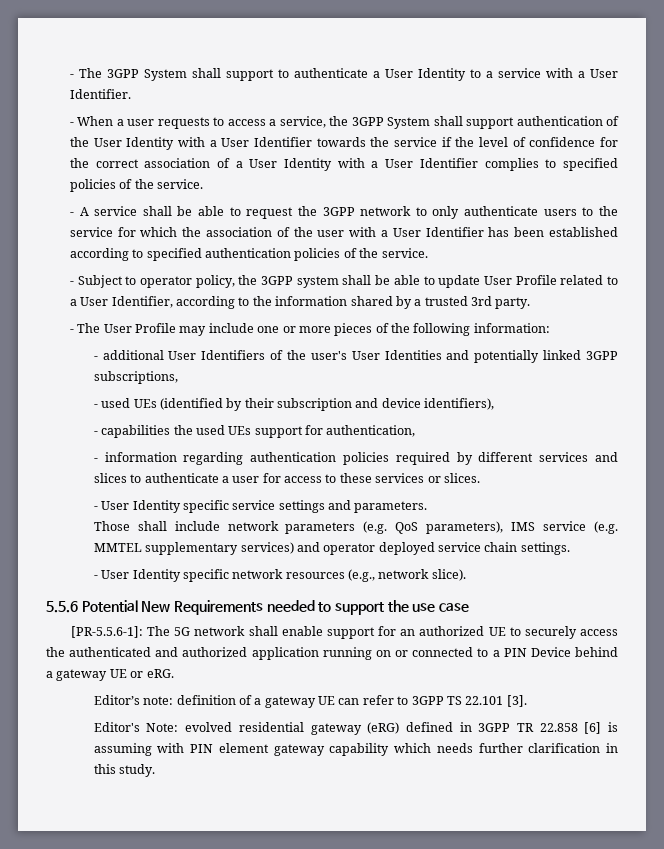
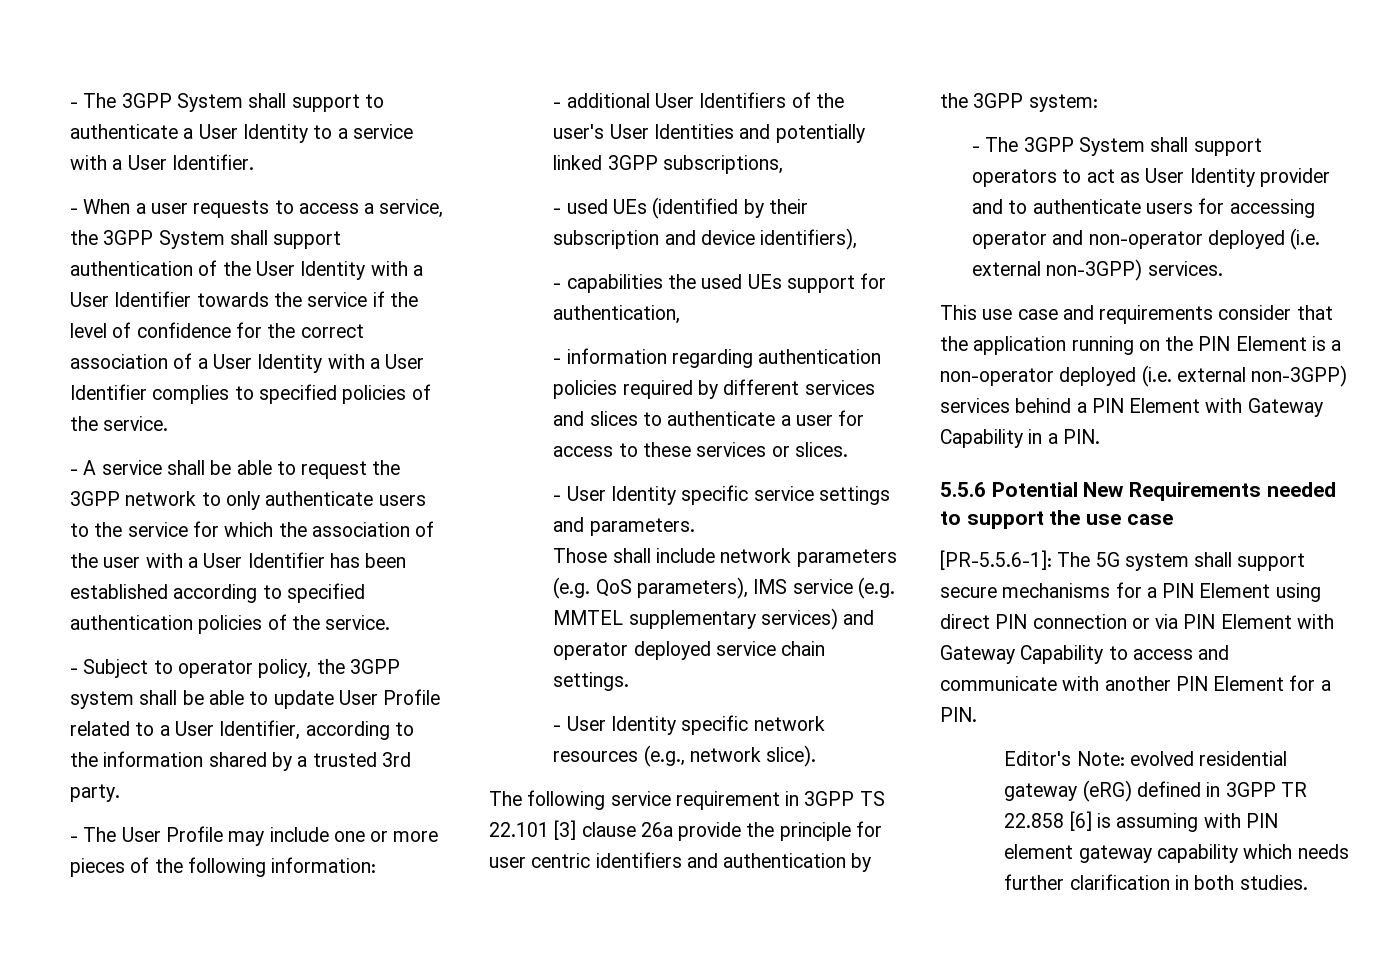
(466, 575) none -> [489,790,885,810] [489,820,882,841] [489,852,872,872] [940,93,1098,112] [972,137,1262,156] [972,168,1330,187] [972,198,1315,218] [972,228,1321,250] [972,259,1223,281] [940,305,1333,324] [940,336,1342,355] [940,365,1348,387] [940,398,1323,417] [940,429,1100,448] // The following service requirement in 3GPP TS 22.101 [3] clause 26a provide the principle for user centric identifiers and authentication by the 3GPP system: // - The 3GPP System shall support operators to act as User Identity provider and to authenticate users for accessing operator and non-operator deployed (i.e. external non-3GPP) services. // This use case and requirements consider that the application running on the PIN Element is a non-operator deployed (i.e. external non-3GPP) services behind a PIN Element with Gateway Capability in a PIN.
[194,626,619,639] [46,647,618,660] [46,669,174,681] [93,695,527,708] network shall enable support for an authorized UE to securely access the authenticated and authorized application running on or connected to a PIN Device behind a gateway UE or eRG. // Editor’s note: definition of a gateway UE can refer to 3GPP TS 22.101 [3]. -> [1124,552,1306,571] [940,582,1321,602] [940,614,1334,629] [940,645,1230,664] [940,675,1331,691] [940,707,977,722] system shall support secure mechanisms for a PIN Element using direct PIN connection or via PIN Element with Gateway Capability to access and communicate with another PIN Element for a PIN.
[93,764,156,777] this study. -> [1194,875,1308,890] both studies.

